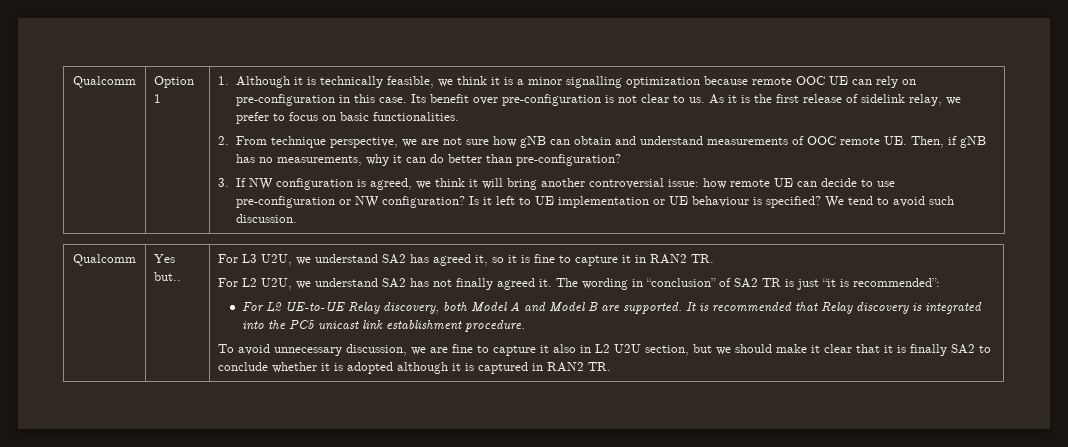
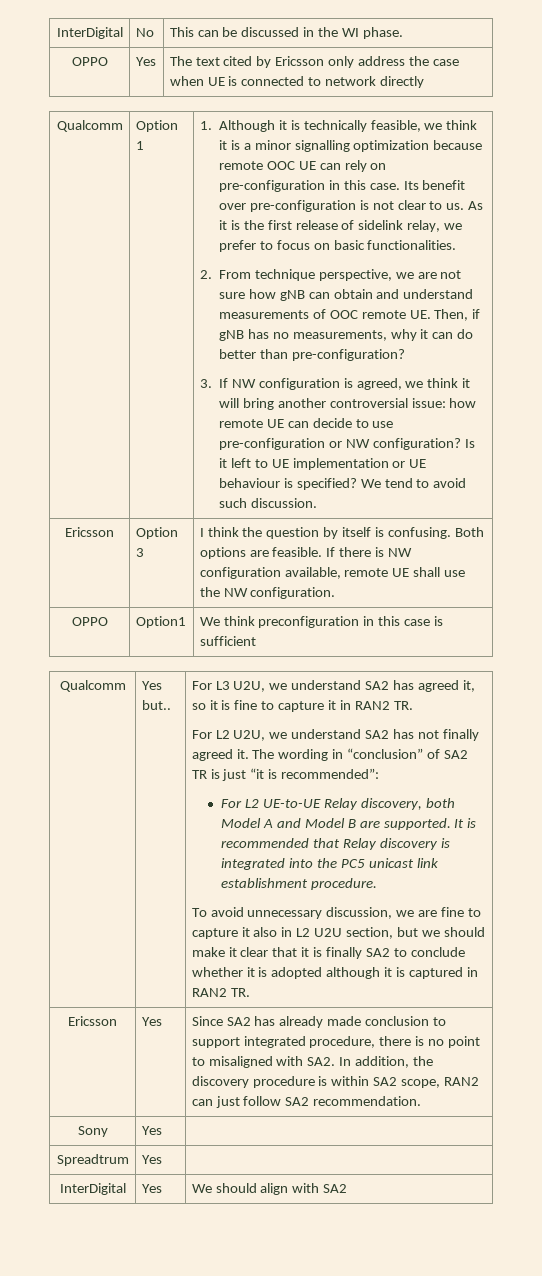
(73, 82) none -> [56,27,123,39] [135,28,154,37] [169,27,404,39] [71,57,108,66] [135,57,156,66] [169,56,459,68] [169,76,425,88] InterDigital | No | This can be discussed in the WI phase. // OPPO | Yes | The text cited by Ericsson only address the case when UE is connected to network directly //
(297, 218) none -> [65,527,114,537] [135,527,178,539] [135,548,144,557] [199,527,484,539] [199,547,413,559] [199,567,466,579] [199,587,336,599] [71,617,108,626] [135,616,186,628] [199,616,444,628] [199,636,256,646] // Ericsson | Option 3 | I think the question by itself is confusing. Both options are feasible. If there is NW configuration available, remote UE shall use the NW configuration. // OPPO | Option1 | We think preconfiguration in this case is sufficient
(612, 366) none -> [68,1016,117,1026] [141,1017,162,1026] [191,1016,447,1028] [191,1036,481,1048] [191,1056,434,1068] [191,1076,480,1088] [191,1096,422,1108] [77,1126,108,1137] [141,1126,162,1135] [56,1154,129,1166] [141,1155,162,1164] [59,1183,126,1195] [141,1184,162,1193] [191,1183,348,1195] // Ericsson | Yes | Since SA2 has already made conclusion to support integrated procedure, there is no point to misaligned with SA2. In addition, the discovery procedure is within SA2 scope, RAN2 can just follow SA2 recommendation. // Sony | Yes | // Spreadtrum | Yes | // InterDigital | Yes | We should align with SA2

